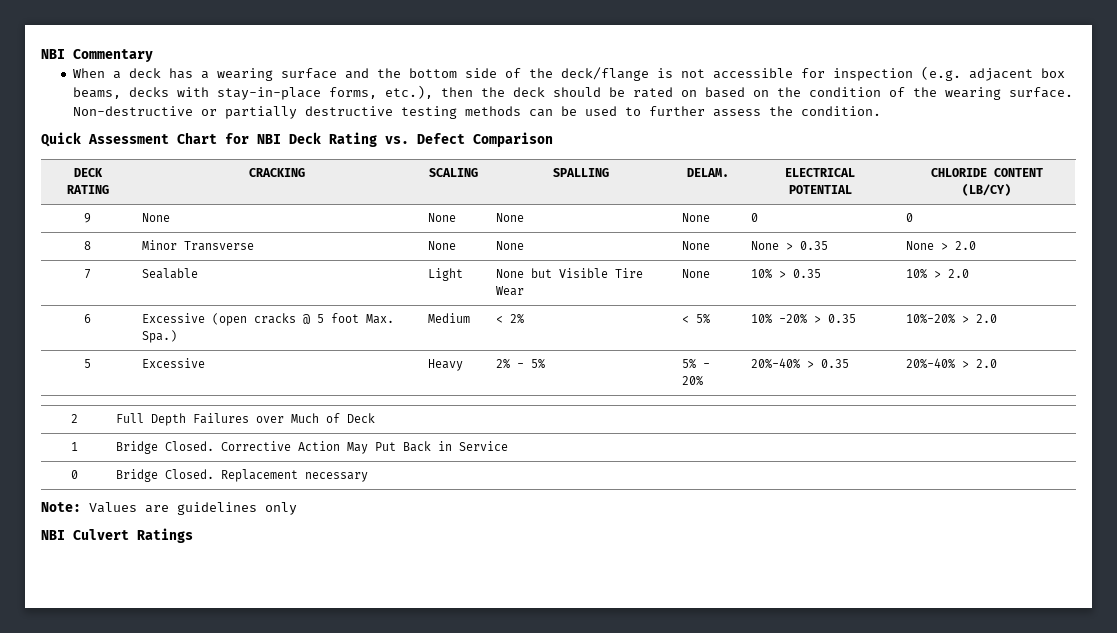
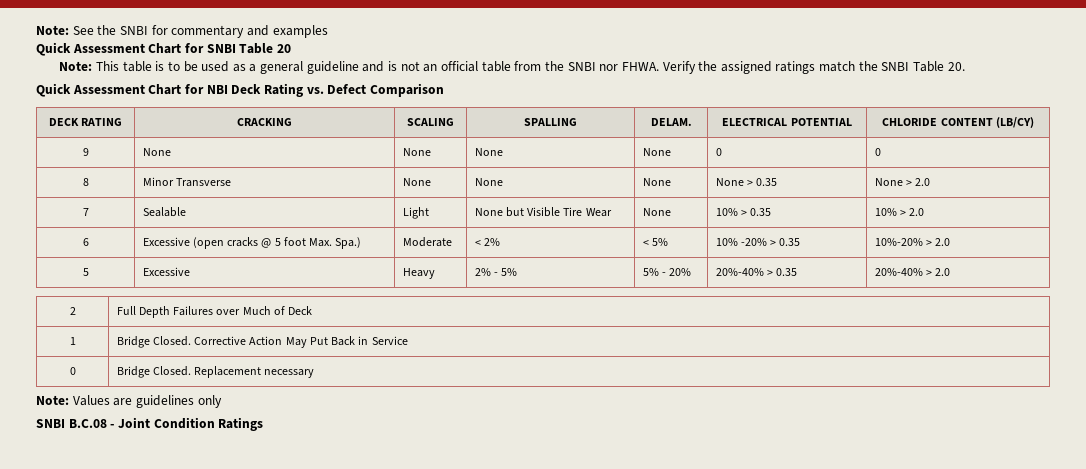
[41,49,153,62] [72,66,1065,81] [72,85,1073,100] [72,106,881,119] NBI Commentary // When a deck has a wearing surface and the bottom side of the deck/flange is not accessible for inspection (e.g. adjacent box beams, decks with stay-in-place forms, etc.), then the deck should be rated on based on the condition of the wearing surface. Non-destructive or partially destructive testing methods can be used to further assess the condition. -> [36,25,328,38] [36,42,291,56] [59,61,965,74] Note: See the SNBI for commentary and examples // Quick Assessment Chart for SNBI Table 20 // Note: This table is to be used as a general guideline and is not an official table from the SNBI nor FHWA. Verify the assigned ratings match the SNBI Table 20.
[428,313,471,323] Medium -> [402,237,452,247] Moderate
[41,529,129,540] NBI Culvert -> [36,417,215,429] SNBI B.C.08 - Joint Condition

